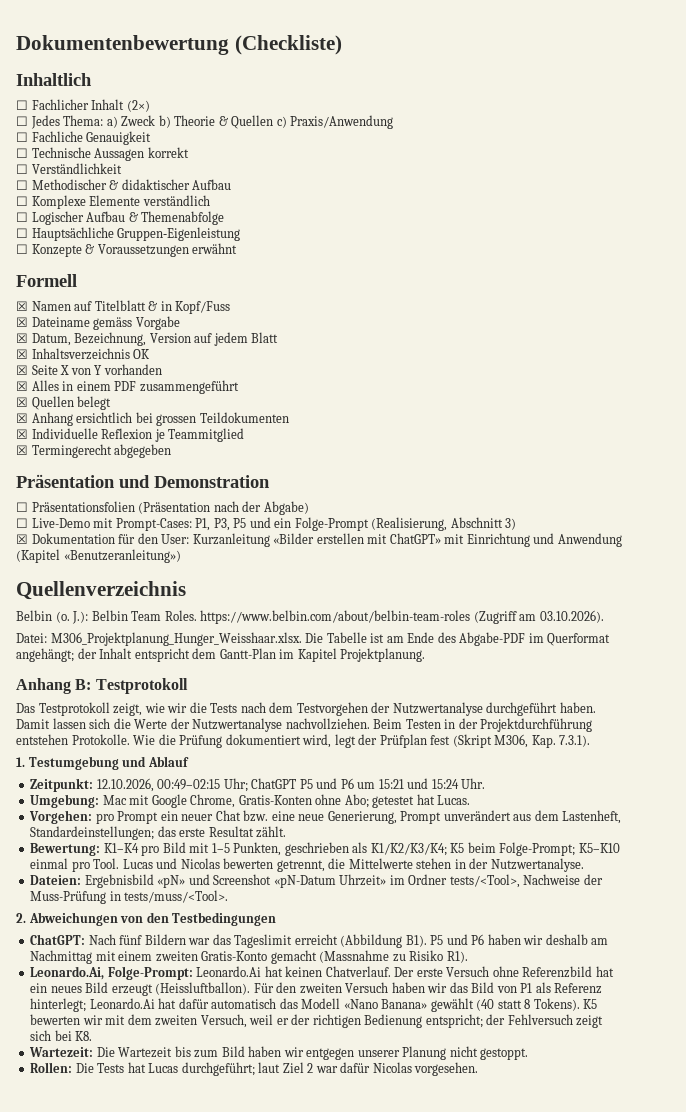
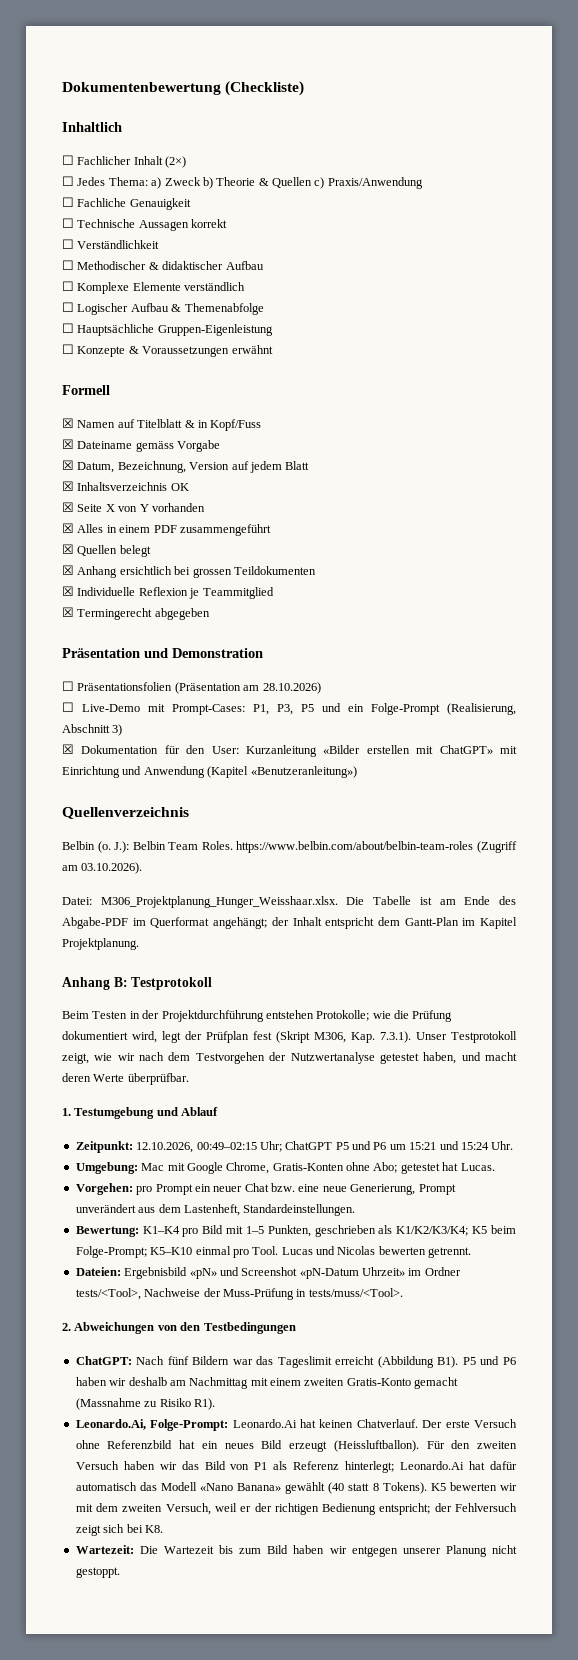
[213,501,309,515] nach der Abgabe) -> [243,682,321,694] am 28.10.2026)
[16,702,596,716] [16,718,370,732] Das Testprotokoll zeigt, wie wir die Tests nach dem Testvorgehen der Nutzwertanalyse durchgeführt haben. Damit lassen sich die Werte der Nutzwertanalyse nachvollziehen. -> (213, 983) none
[71,734,156,745] Protokolle. Wie -> [316,1010,391,1021] Protokolle; wie
(591, 741) none -> [416,1031,517,1043] [62,1052,517,1064] [62,1073,189,1085] Unser Testprotokoll zeigt, wie wir nach dem Testvorgehen der Nutzwertanalyse getestet haben, und macht deren Werte überprüfbar.
[30,826,287,840] Standardeinstellungen; das erste Resultat zählt. -> [243,1204,356,1216] Standardeinstellungen.
[276,858,584,872] getrennt, die Mittelwerte stehen in der Nutzwertanalyse. -> [428,1247,472,1258] getrennt.
[30,1062,479,1076] // Rollen: Die Tests hat Lucas durchgeführt; laut Ziel 2 war dafür Nicolas vorgesehen. -> (120, 1572) none

